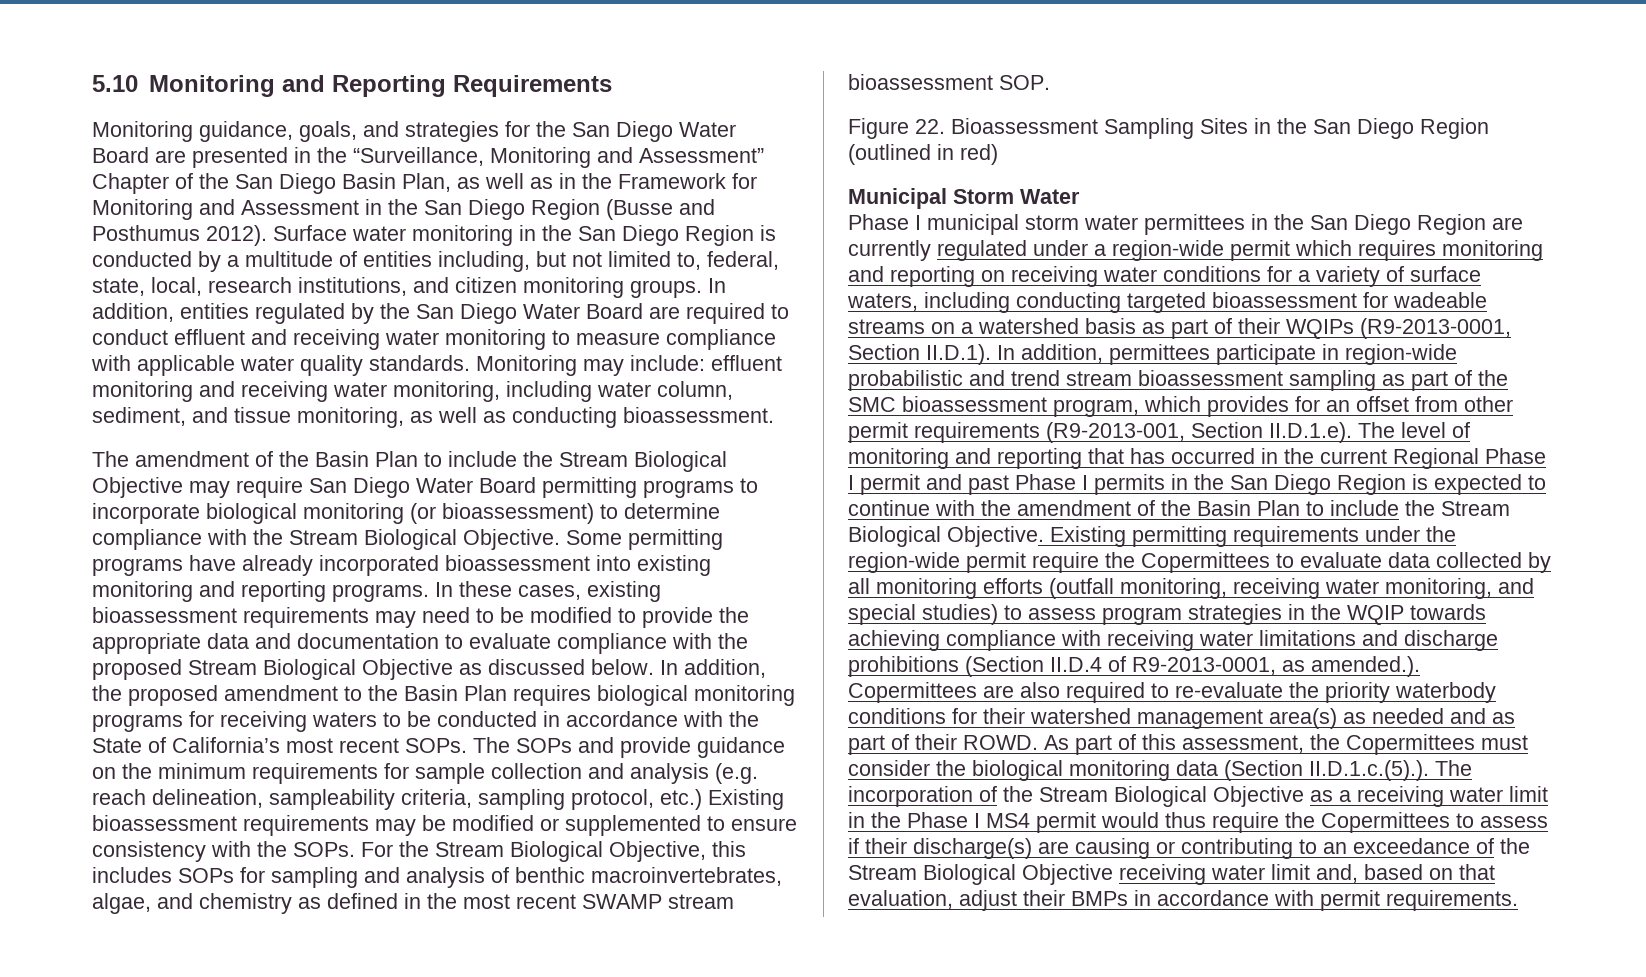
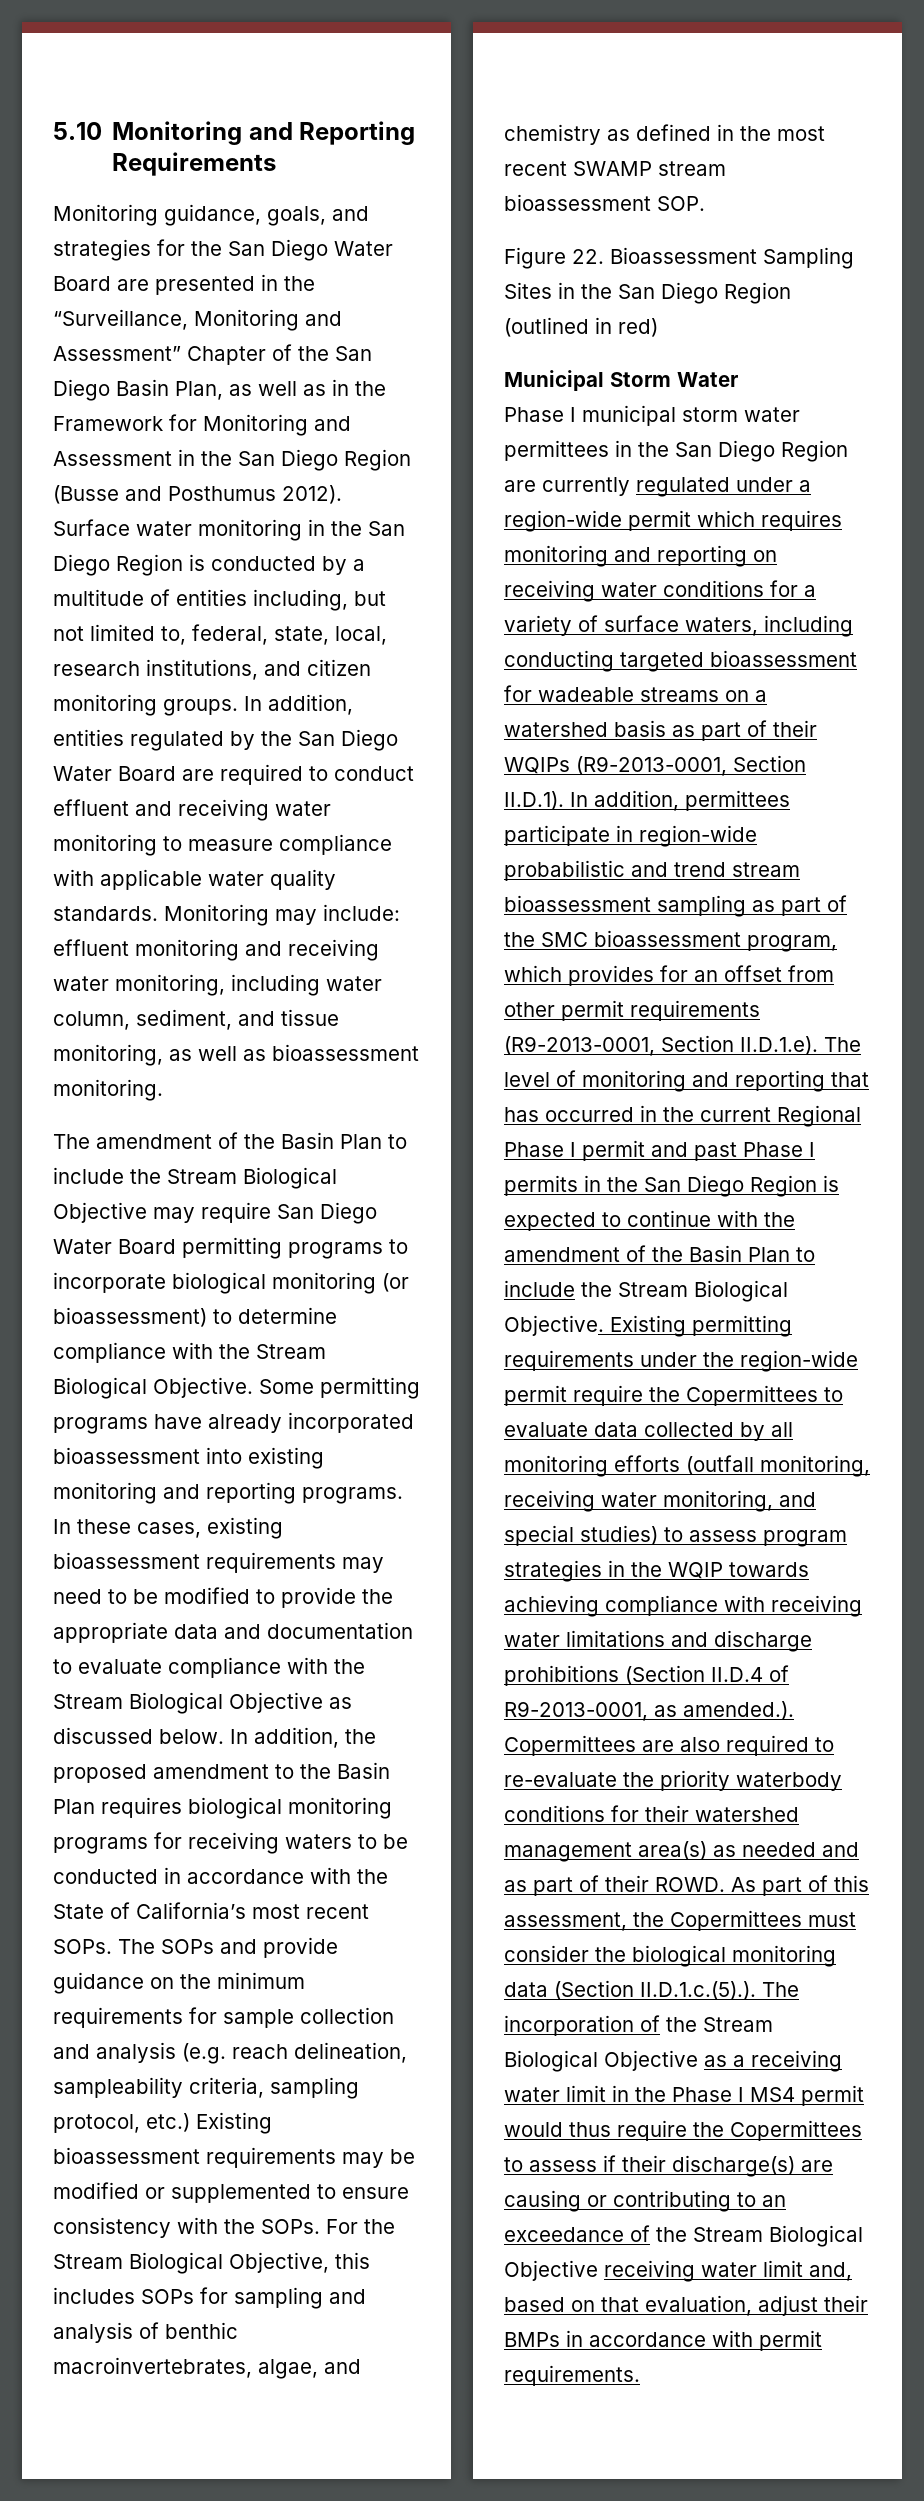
[512,407,774,428] conducting bioassessment. -> [272,1044,419,1061] [53,1079,163,1101] bioassessment monitoring.
[92,659,182,680] proposed -> (365, 1666) none
[1046,422,1185,443] (R9-2013-001, -> [504,1036,655,1056] (R9-2013-0001,

